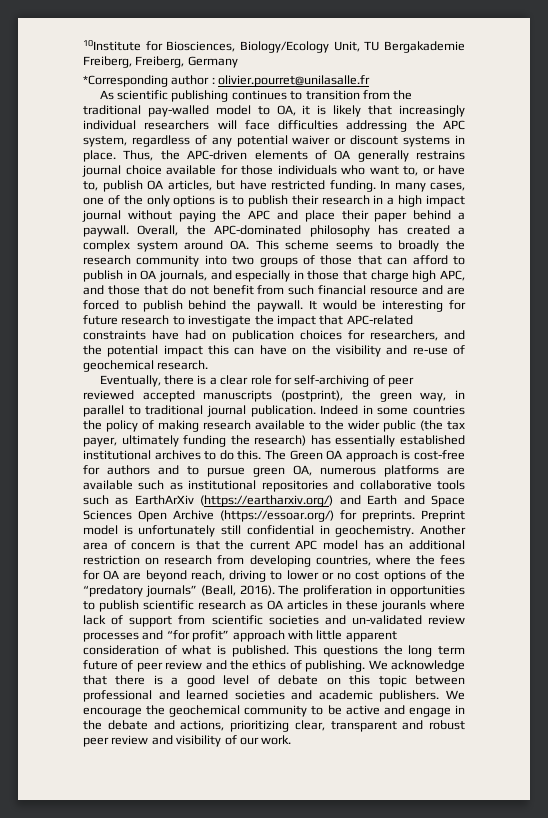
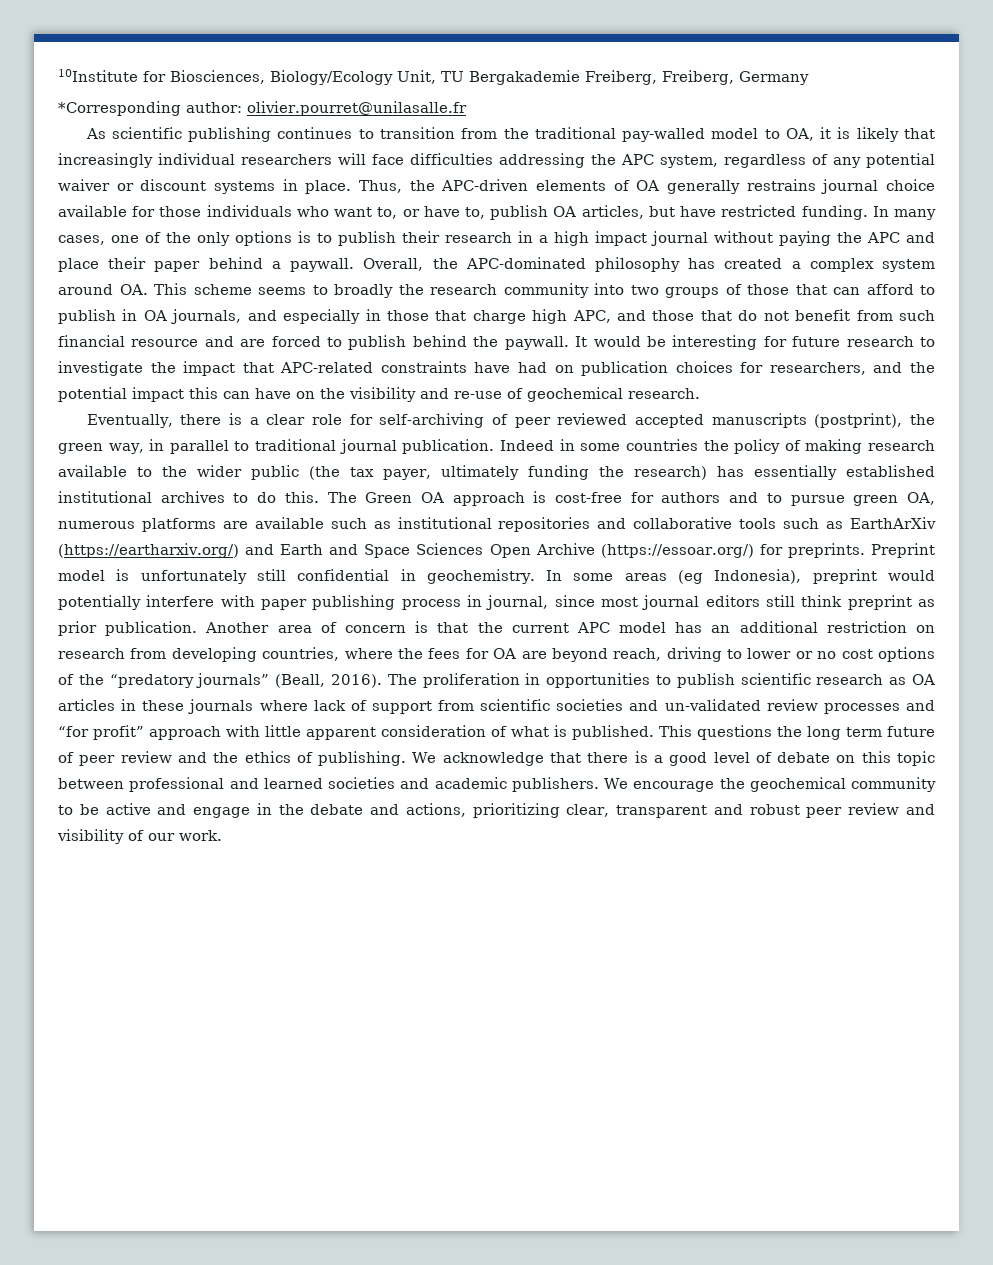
[171,75,215,85] author : -> [186,102,242,113] author:
(415, 531) none -> [546,569,936,584] [58,595,936,610] [58,621,198,636] In some areas (eg Indonesia), preprint would potentially interfere with paper publishing process in journal, since most journal editors still think preprint as prior publication.
[381,600,426,612] jouranls -> [188,699,254,714] journals

